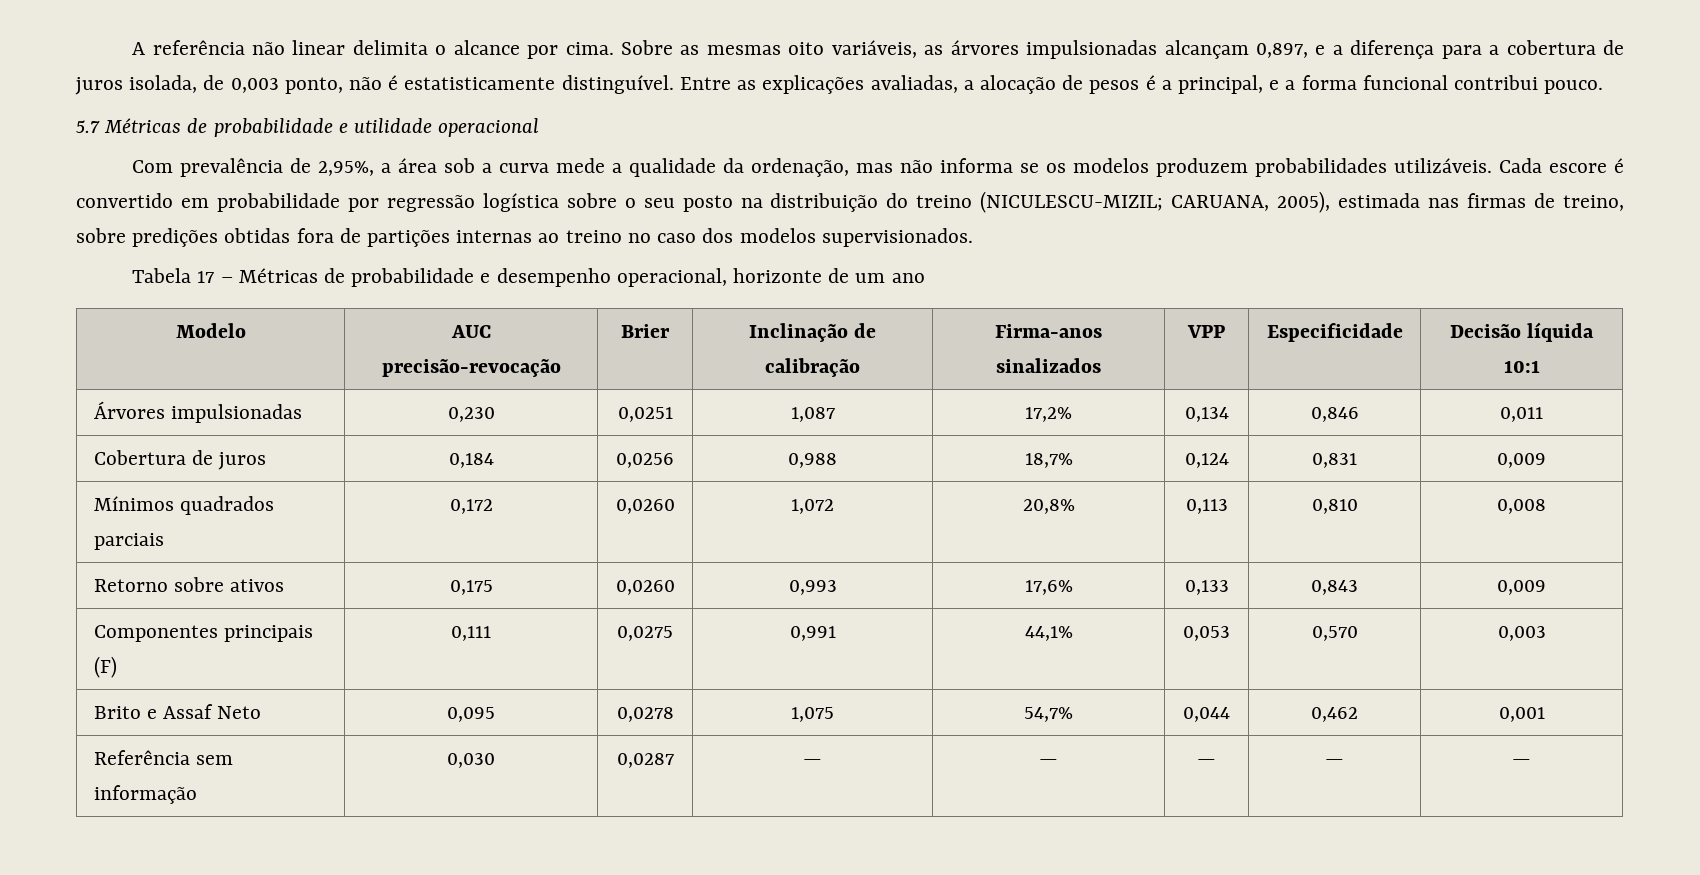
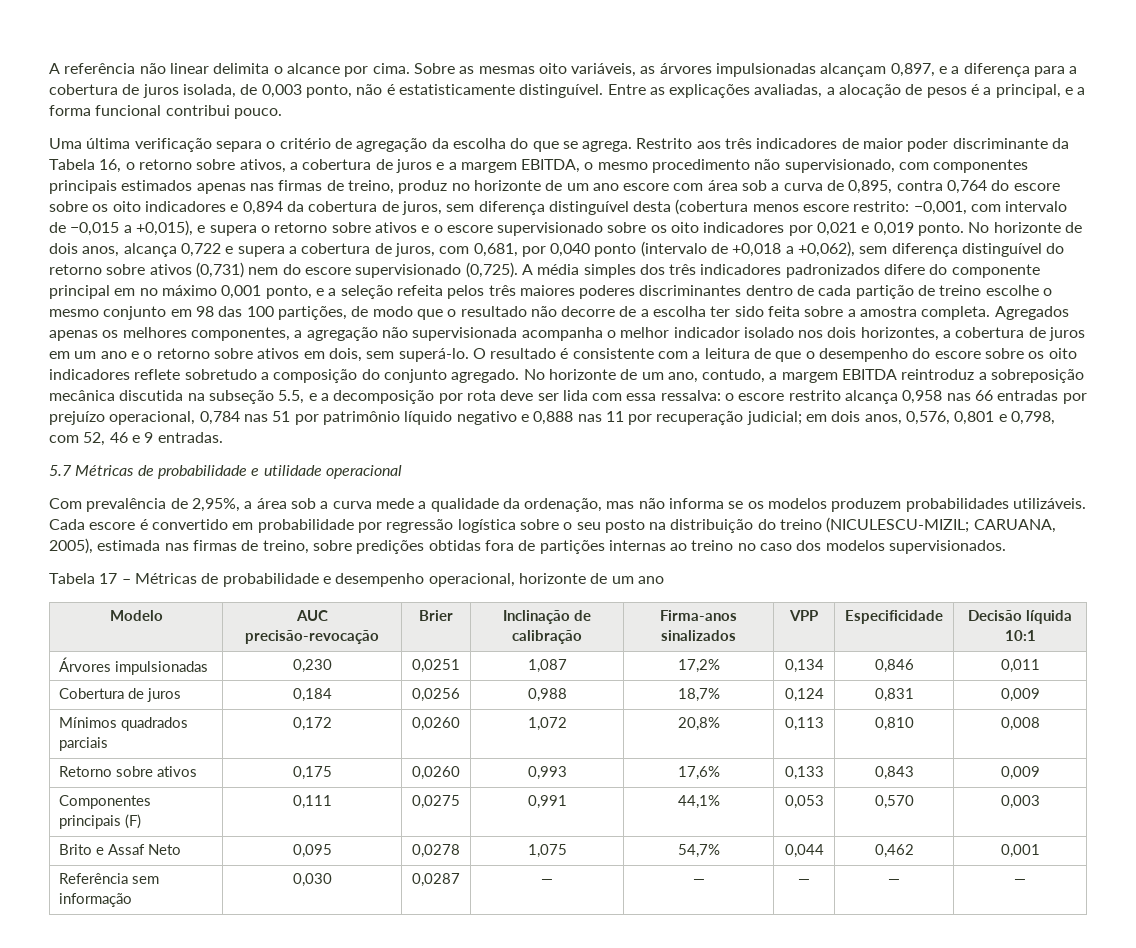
(1604, 87) none -> [49,138,1070,152] [49,159,1029,173] [49,180,1060,194] [49,199,1068,215] [49,220,1083,236] [49,241,1065,257] [49,262,1040,278] [49,285,1053,299] [49,306,1069,320] [49,327,1086,341] [49,348,1077,362] [49,369,1085,383] [49,390,1087,404] [49,411,1056,425] [49,432,223,446] // Uma última verificação separa o critério de agregação da escolha do que se agrega. Restrito aos três indicadores de maior poder discriminante da Tabela 16, o retorno sobre ativos, a cobertura de juros e a margem EBITDA, o mesmo procedimento não supervisionado, com componentes principais estimados apenas nas firmas de treino, produz no horizonte de um ano escore com área sob a curva de 0,895, contra 0,764 do escore sobre os oito indicadores e 0,894 da cobertura de juros, sem diferença distinguível desta (cobertura menos escore restrito: −0,001, com intervalo de −0,015 a +0,015), e supera o retorno sobre ativos e o escore supervisionado sobre os oito indicadores por 0,021 e 0,019 ponto. No horizonte de dois anos, alcança 0,722 e supera a cobertura de juros, com 0,681, por 0,040 ponto (intervalo de +0,018 a +0,062), sem diferença distinguível do retorno sobre ativos (0,731) nem do escore supervisionado (0,725). A média simples dos três indicadores padronizados difere do componente principal em no máximo 0,001 ponto, e a seleção refeita pelos três maiores poderes discriminantes dentro de cada partição de treino escolhe o mesmo conjunto em 98 das 100 partições, de modo que o resultado não decorre de a escolha ter sido feita sobre a amostra completa. Agregados apenas os melhores componentes, a agregação não supervisionada acompanha o melhor indicador isolado nos dois horizontes, a cobertura de juros em um ano e o retorno sobre ativos em dois, sem superá-lo. O resultado é consistente com a leitura de que o desempenho do escore sobre os oito indicadores reflete sobretudo a composição do conjunto agregado. No horizonte de um ano, contudo, a margem EBITDA reintroduz a sobreposição mecânica discutida na subseção 5.5, e a decomposição por rota deve ser lida com essa ressalva: o escore restrito alcança 0,958 nas 66 entradas por prejuízo operacional, 0,784 nas 51 por patrimônio líquido negativo e 0,888 nas 11 por recuperação judicial; em dois anos, 0,576, 0,801 e 0,798, com 52, 46 e 9 entradas.

